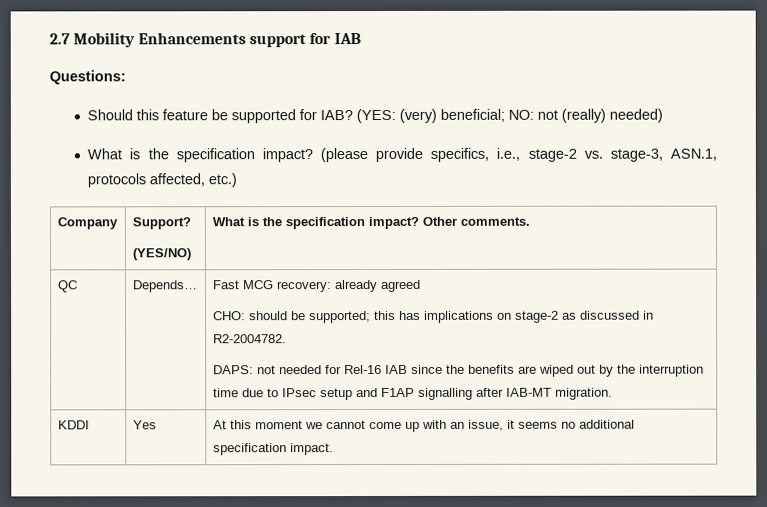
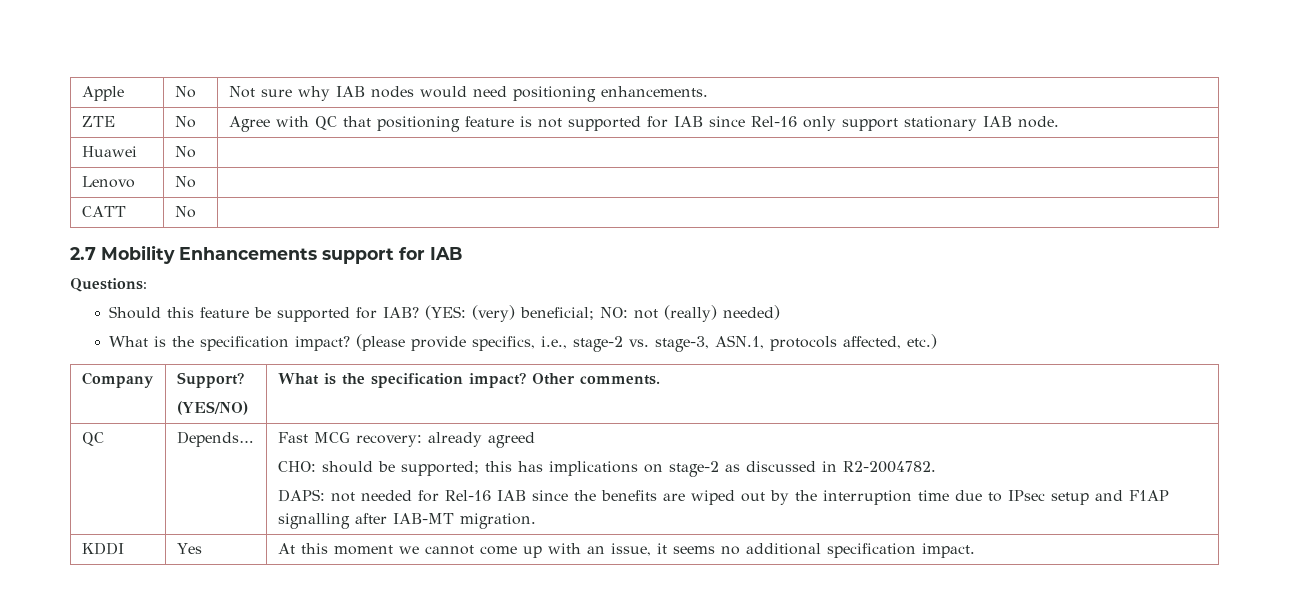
(49, 39) none -> [81,86,124,101] [174,86,196,98] [228,86,708,102] [81,116,115,127] [174,116,196,128] [228,116,1059,132] [81,146,137,157] [174,146,196,158] [81,176,135,188] [174,176,196,188] [81,206,126,217] [174,206,196,218] Apple | No | Not sure why IAB nodes would need positioning enhancements. // ZTE | No | Agree with QC that positioning feature is not supported for IAB since Rel-16 only support stationary IAB node. // Huawei | No | // Lenovo | No | // CATT | No | //

